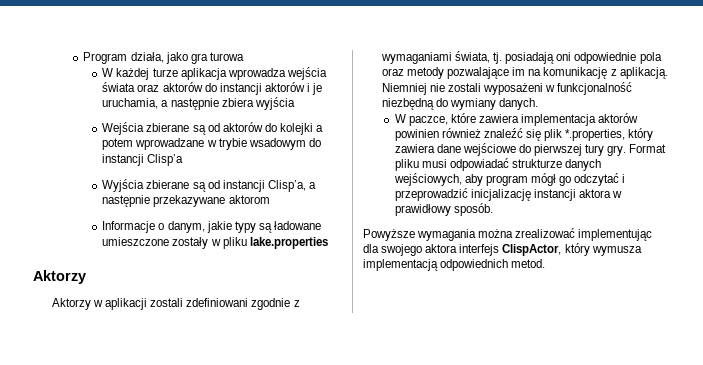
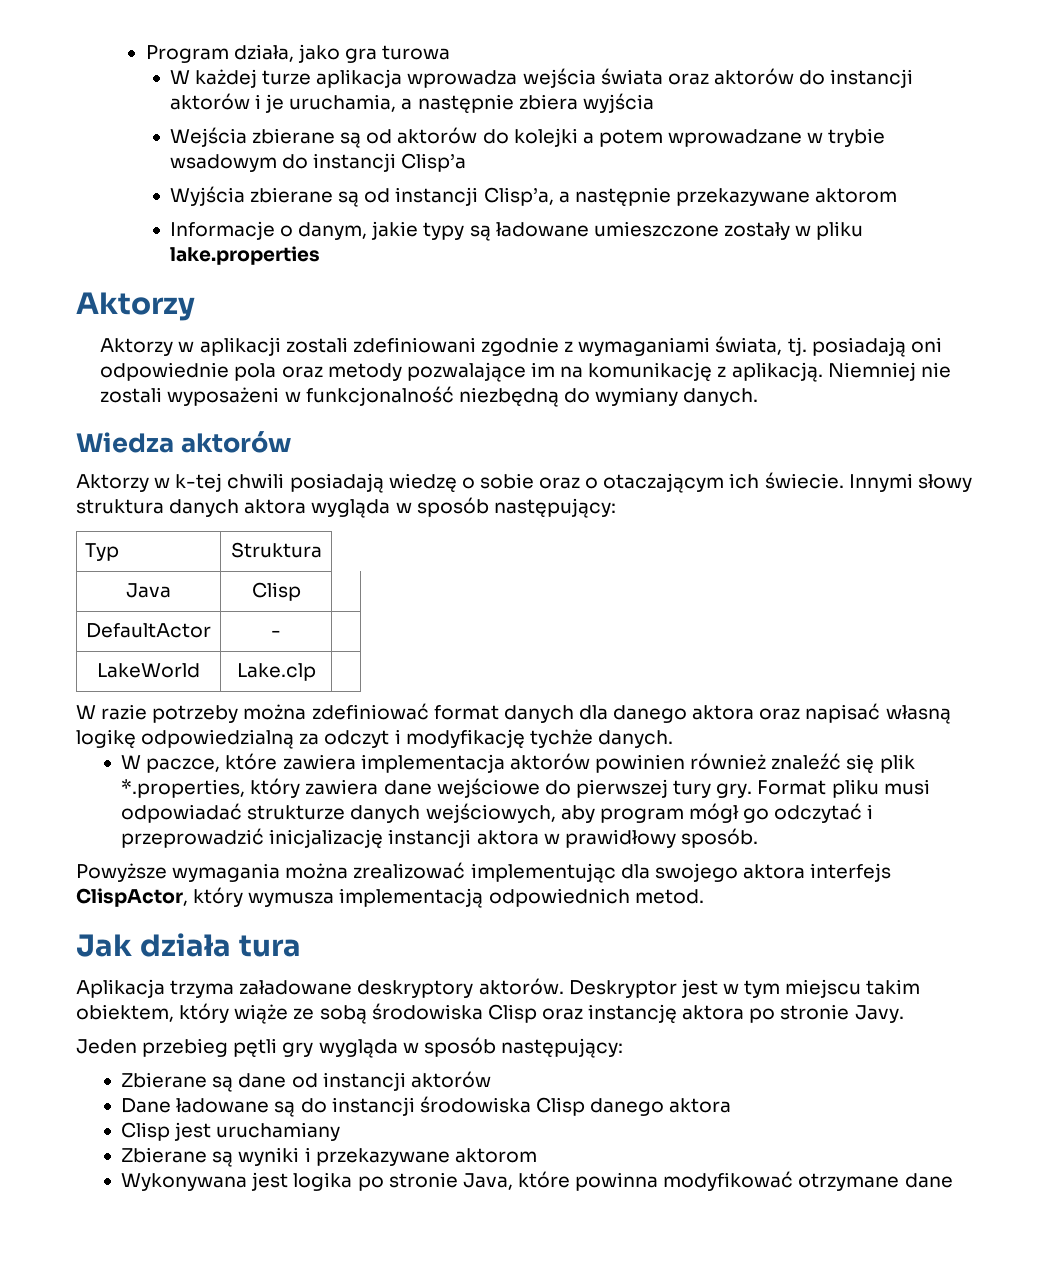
(539, 104) none -> [76,431,292,453] [76,472,972,493] [76,497,616,518] [85,543,120,561] [230,542,322,558] [126,583,171,598] [251,582,301,601] [86,623,211,638] [271,630,281,637] [97,663,200,678] [236,663,316,681] [76,703,951,724] [76,729,673,749] // Wiedza aktorów // Aktorzy w k-tej chwili posiadają wiedzę o sobie oraz o otaczającym ich świecie. Innymi słowy struktura danych aktora wygląda w sposób następujący: // Typ | Struktura // Java | Clisp | // DefaultActor | - | // LakeWorld | Lake.clp | // W razie potrzeby można zdefiniować format danych dla danego aktora oraz napisać własną logikę odpowiedzialną za odczyt i modyfikację tychże danych.
(546, 263) none -> [76,933,301,957] [76,978,921,998] [76,1003,904,1024] [76,1037,623,1058] [121,1071,491,1092] [121,1096,732,1117] [121,1122,341,1141] [121,1147,537,1167] [121,1171,953,1191] // Jak działa tura // Aplikacja trzyma załadowane deskryptory aktorów. Deskryptor jest w tym miejscu takim obiektem, który wiąże ze sobą środowiska Clisp oraz instancję aktora po stronie Javy. // Jeden przebieg pętli gry wygląda w sposób następujący: // Zbierane są dane od instancji aktorów // Dane ładowane są do instancji środowiska Clisp danego aktora // Clisp jest uruchamiany // Zbierane są wyniki i przekazywane aktorom // Wykonywana jest logika po stronie Java, które powinna modyfikować otrzymane dane

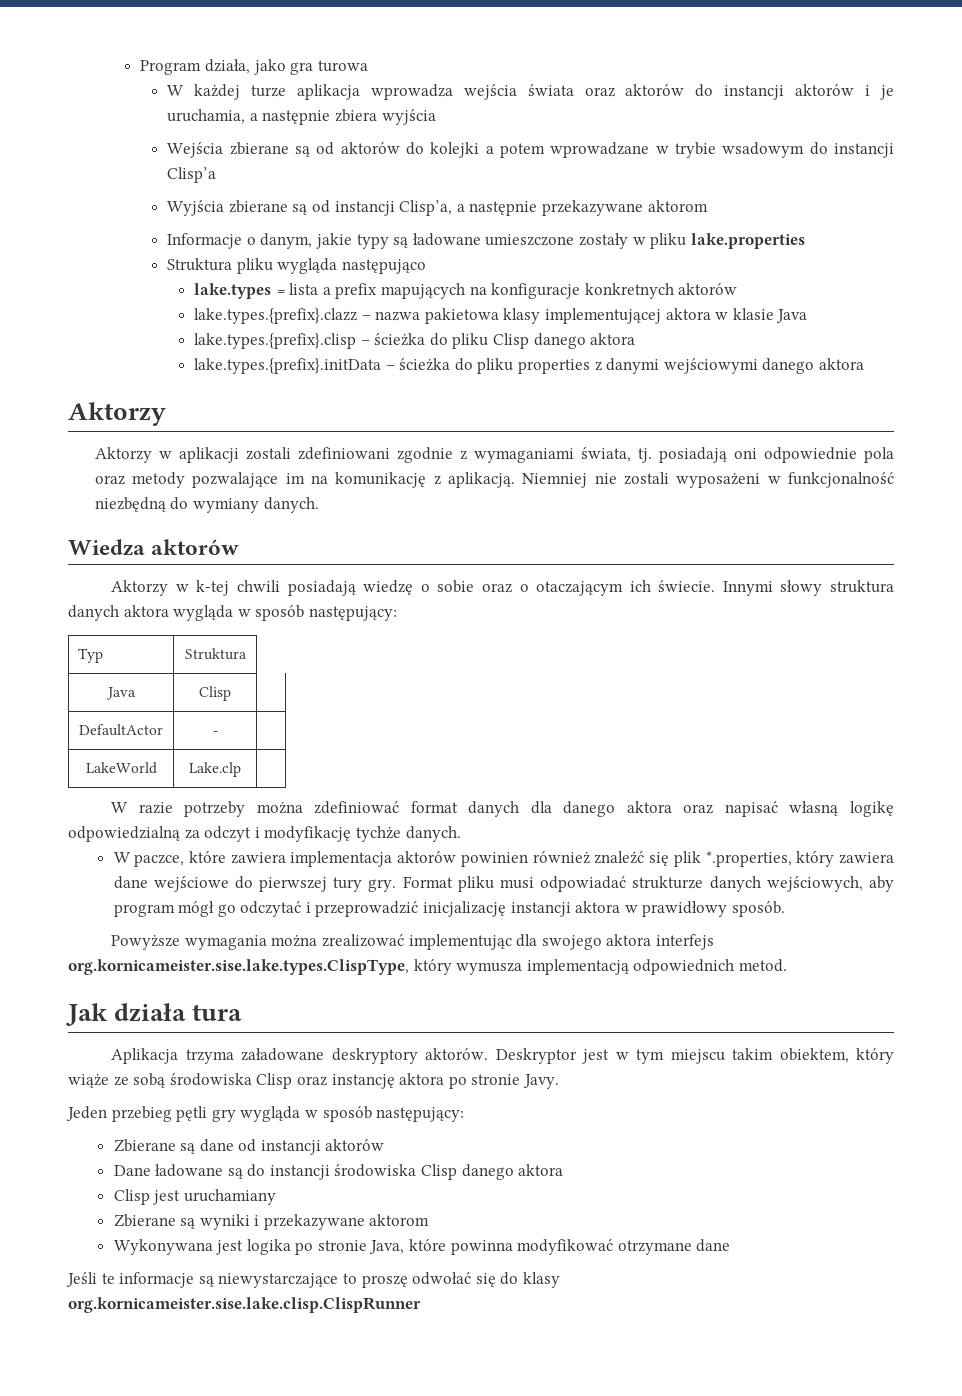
(320, 255) none -> [167,258,426,274] [194,283,738,299] [194,308,808,324] [194,333,636,349] [194,358,864,374] // Struktura pliku wygląda następująco // lake.types = lista a prefix mapujących na konfiguracje konkretnych aktorów // lake.types.{prefix}.clazz – nazwa pakietowa klasy implementującej aktora w klasie Java // lake.types.{prefix}.clisp – ścieżka do pliku Clisp danego aktora // lake.types.{prefix}.initData – ścieżka do pliku properties z danymi wejściowymi danego aktora
[76,888,188,907] ClispActor, -> [68,959,409,975] org.kornicameister.sise.lake.types.ClispType,
(953, 1180) none -> [66,1272,560,1288] [68,1297,421,1313] // Jeśli te informacje są niewystarczające to proszę odwołać się do klasy org.kornicameister.sise.lake.clisp.ClispRunner

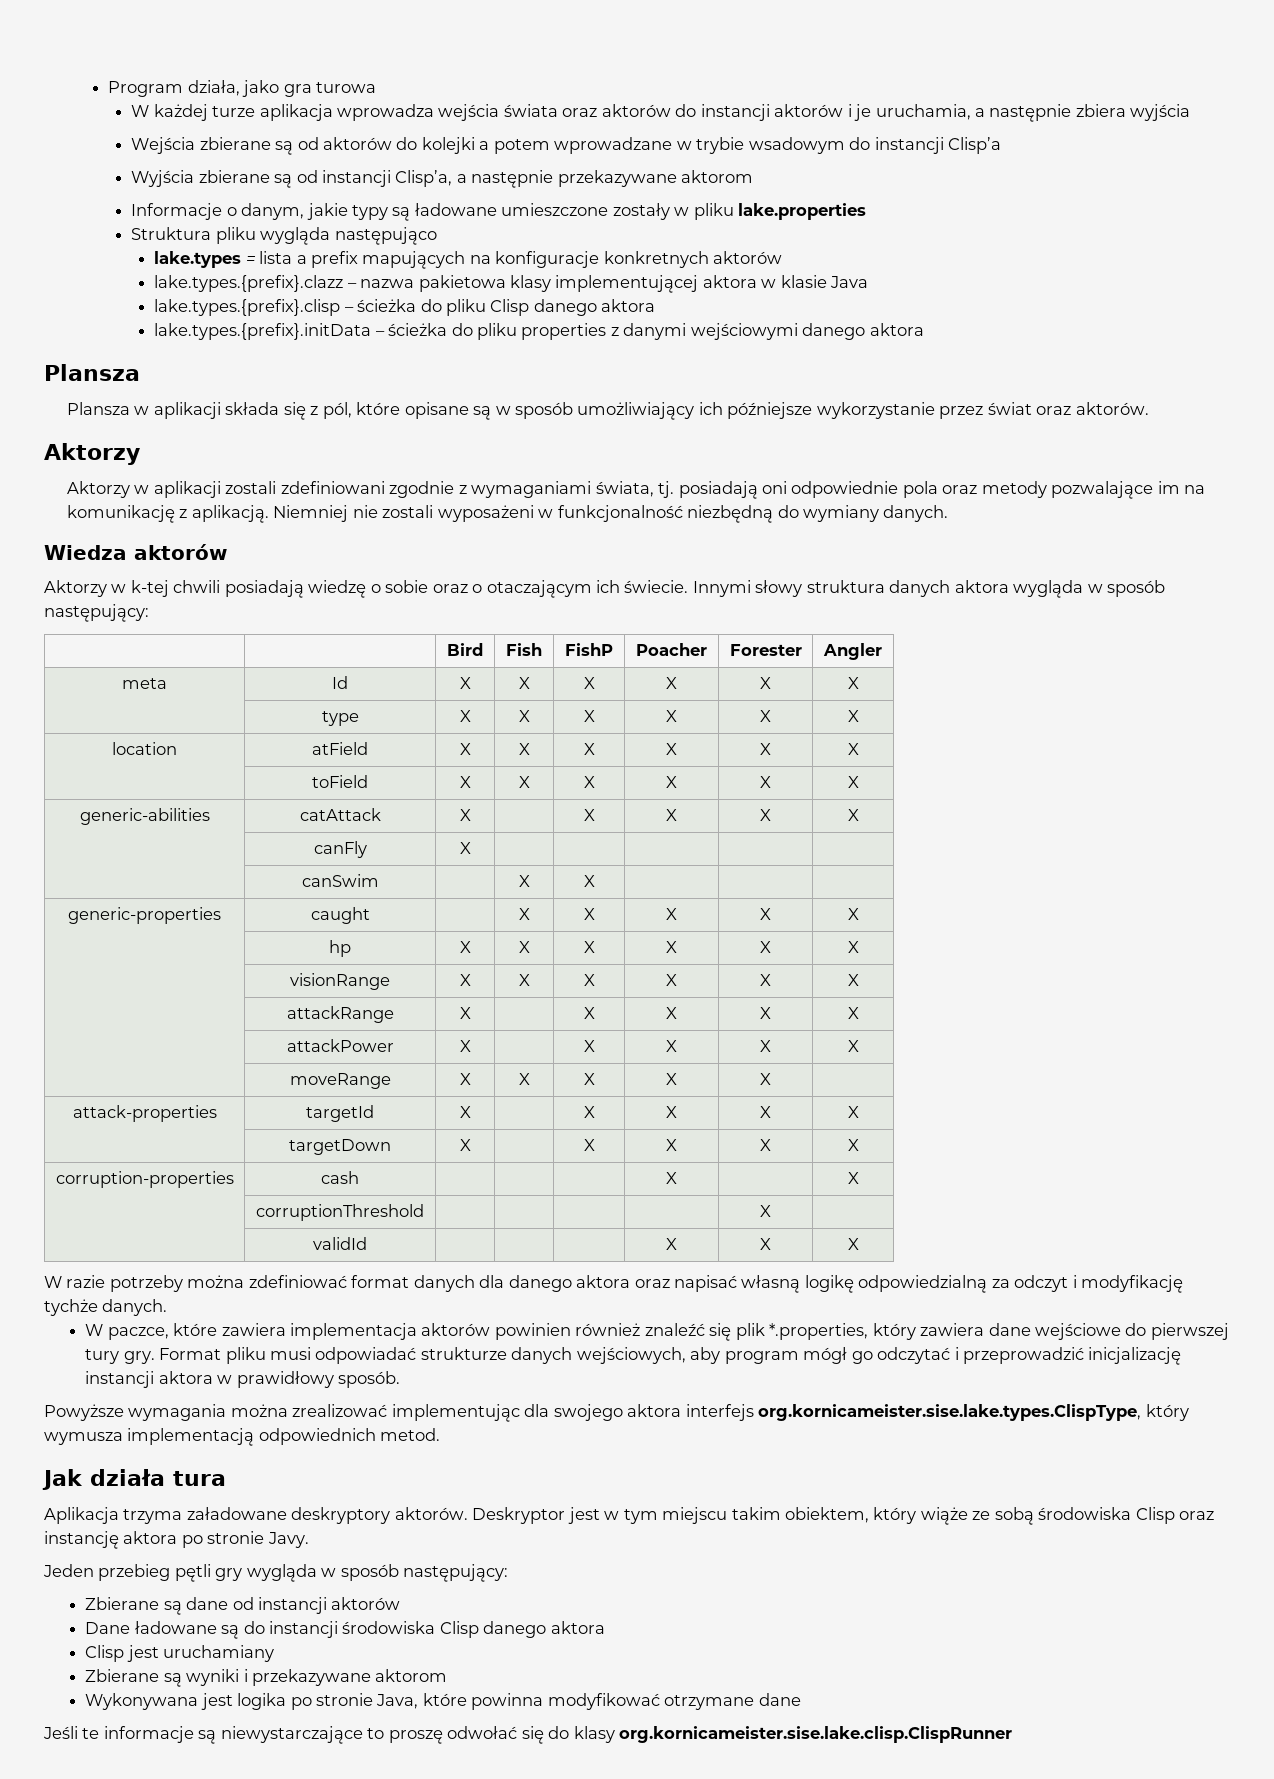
(864, 364) none -> [44,364,140,381] [67,402,1149,420] // Plansza // Plansza w aplikacji składa się z pól, które opisane są w sposób umożliwiający ich późniejsze wykorzystanie przez świat oraz aktorów.
[78,648,104,663] [184,648,247,660] [105,687,136,700] [199,686,231,701] [79,724,163,736] [212,731,218,735] [85,762,157,774] [189,762,241,777] Typ | Struktura // Java | Clisp | // DefaultActor | - | // LakeWorld | Lake.clp | -> [447,643,483,656] [506,643,542,656] [565,643,613,656] [636,643,707,656] [729,644,802,656] [823,643,882,660] [122,678,167,689] [332,676,348,689] [459,677,471,689] [518,677,530,689] [583,677,595,689] [666,677,677,689] [760,677,771,689] [847,677,859,689] [321,711,359,726] [459,710,471,722] [518,710,530,722] [583,710,595,722] [666,710,677,722] [760,710,771,722] [847,710,859,722] [112,742,177,755] [312,742,368,755] [459,743,471,755] [518,743,530,755] [583,743,595,755] [666,743,677,755] [760,743,771,755] [847,743,859,755] [312,775,368,788] [459,776,471,788] [518,776,530,788] [583,776,595,788] [666,776,677,788] [760,776,771,788] [847,776,859,788] [79,808,210,825] [299,808,381,821] [459,809,471,821] [583,809,595,821] [666,809,677,821] [760,809,771,821] [847,809,859,821] [313,841,367,858] [459,842,471,854] [301,874,379,887] [518,875,530,887] [583,875,595,887] [68,907,221,924] [310,907,370,924] [518,908,530,920] [583,908,595,920] [666,908,677,920] [760,908,771,920] [847,908,859,920] [329,940,351,957] [459,941,471,953] [518,941,530,953] [583,941,595,953] [666,941,677,953] [760,941,771,953] [847,941,859,953] [290,973,390,990] [459,974,471,986] [518,974,530,986] [583,974,595,986] [666,974,677,986] [760,974,771,986] [847,974,859,986] [286,1006,394,1023] [459,1007,471,1019] [583,1007,595,1019] [666,1007,677,1019] [760,1007,771,1019] [847,1007,859,1019] [286,1039,394,1052] [459,1040,471,1052] [583,1040,595,1052] [666,1040,677,1052] [760,1040,771,1052] [847,1040,859,1052] [289,1073,391,1089] [459,1073,471,1085] [518,1073,530,1085] [583,1073,595,1085] [666,1073,677,1085] [760,1073,771,1085] [72,1105,217,1122] [306,1105,374,1122] [459,1106,471,1118] [583,1106,595,1118] [666,1106,677,1118] [760,1106,771,1118] [847,1106,859,1118] [289,1139,391,1155] [459,1139,471,1151] [583,1139,595,1151] [666,1139,677,1151] [760,1139,771,1151] [847,1139,859,1151] [55,1171,234,1188] [321,1171,359,1184] [666,1172,677,1184] [847,1172,859,1184] [256,1204,424,1221] [760,1205,771,1217] [313,1237,367,1250] [666,1238,677,1250] [760,1238,771,1250] [847,1238,859,1250] | | Bird | Fish | FishP | Poacher | Forester | Angler // meta | Id | X | X | X | X | X | X // | type | X | X | X | X | X | X // location | atField | X | X | X | X | X | X // | toField | X | X | X | X | X | X // generic-abilities | catAttack | X | | X | X | X | X // | canFly | X | | | | | // | canSwim | | X | X | | | // generic-properties | caught | | X | X | X | X | X // | hp | X | X | X | X | X | X // | visionRange | X | X | X | X | X | X // | attackRange | X | | X | X | X | X // | attackPower | X | | X | X | X | X // | moveRange | X | X | X | X | X | // attack-properties | targetId | X | | X | X | X | X // | targetDown | X | | X | X | X | X // corruption-properties | cash | | | | X | | X // | corruptionThreshold | | | | | X | // | validId | | | | X | X | X

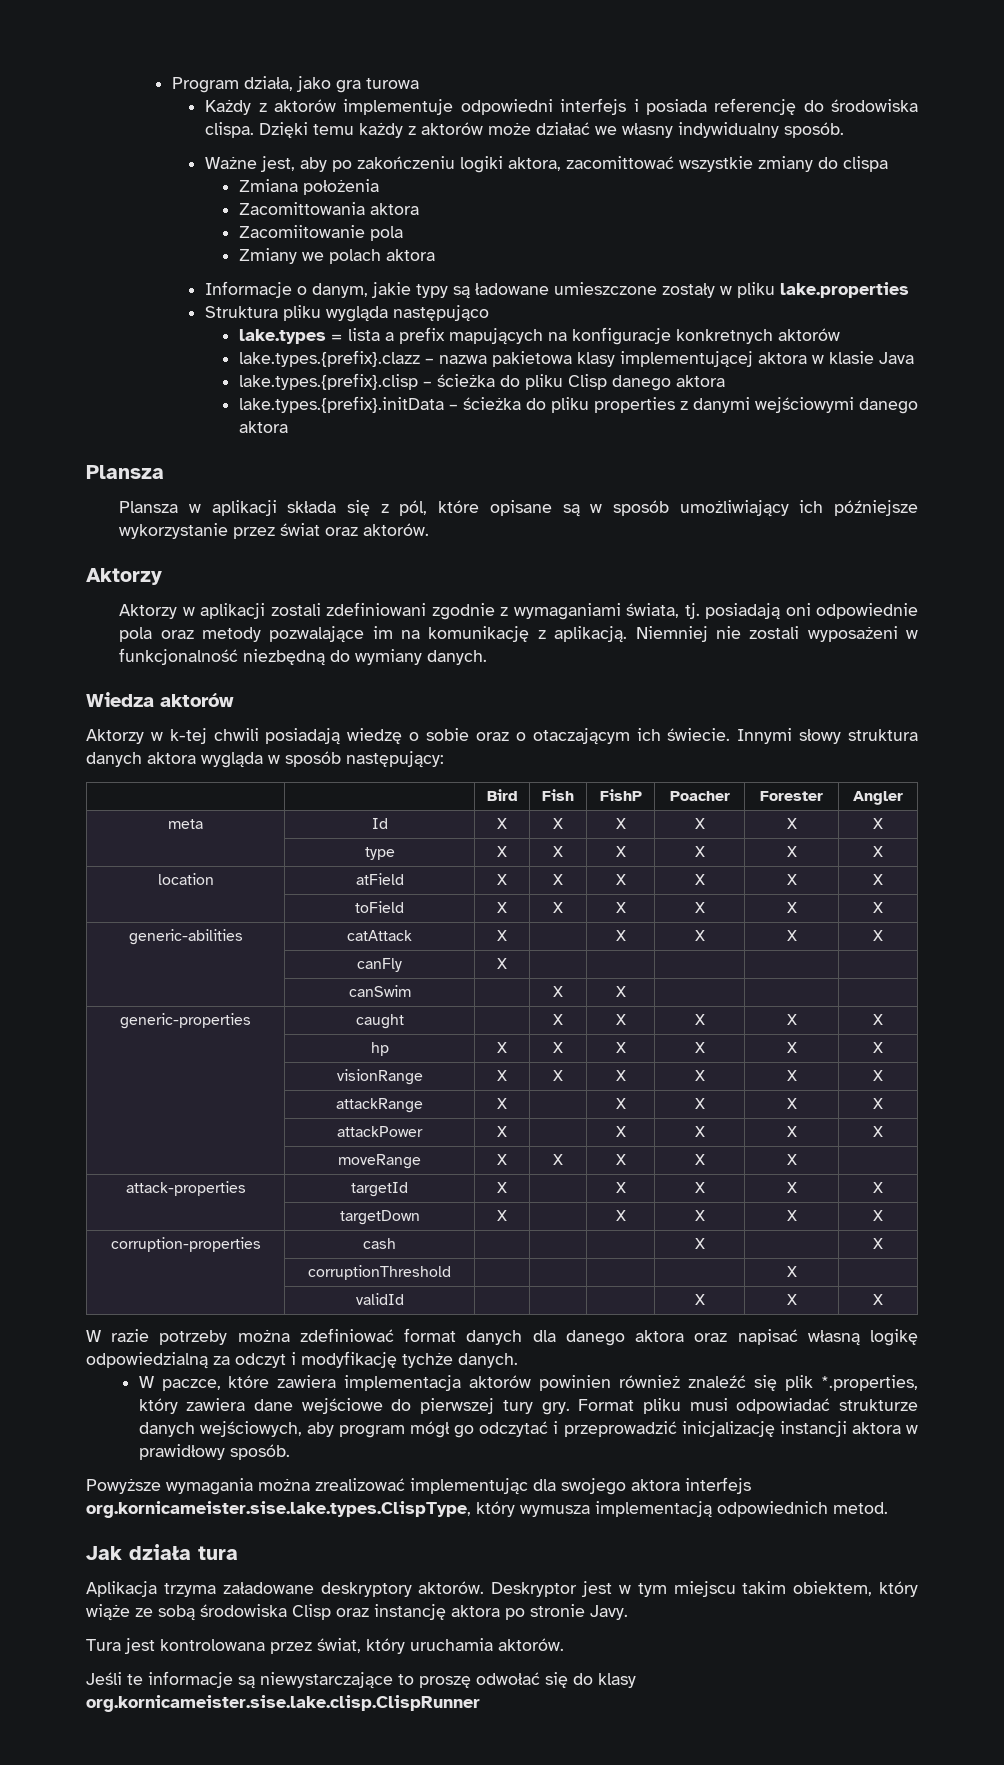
[131,104,1191,122] [131,137,1001,155] [131,170,754,188] W każdej turze aplikacja wprowadza wejścia świata oraz aktorów do instancji aktorów i je uruchamia, a następnie zbiera wyjścia // Wejścia zbierane są od aktorów do kolejki a potem wprowadzane w trybie wsadowym do instancji Clisp’a // Wyjścia zbierane są od instancji Clisp’a, a następnie przekazywane aktorom -> [205,98,918,115] [205,122,845,138] [205,156,889,173] [238,179,379,195] [238,202,419,215] [238,225,403,241] [238,248,435,264] Każdy z aktorów implementuje odpowiedni interfejs i posiada referencję do środowiska clispa. Dzięki temu każdy z aktorów może działać we własny indywidualny sposób. // Ważne jest, aby po zakończeniu logiki aktora, zacomittować wszystkie zmiany do clispa // Zmiana położenia // Zacomittowania aktora // Zacomiitowanie pola // Zmiany we polach aktora
[43,1564,509,1582] [85,1597,401,1615] [85,1621,605,1639] [85,1645,275,1662] [85,1669,448,1687] [85,1693,801,1710] Jeden przebieg pętli gry wygląda w sposób następujący: // Zbierane są dane od instancji aktorów // Dane ładowane są do instancji środowiska Clisp danego aktora // Clisp jest uruchamiany // Zbierane są wyniki i przekazywane aktorom // Wykonywana jest logika po stronie Java, które powinna modyfikować otrzymane dane -> [86,1638,564,1654] Tura jest kontrolowana przez świat, który uruchamia aktorów.

